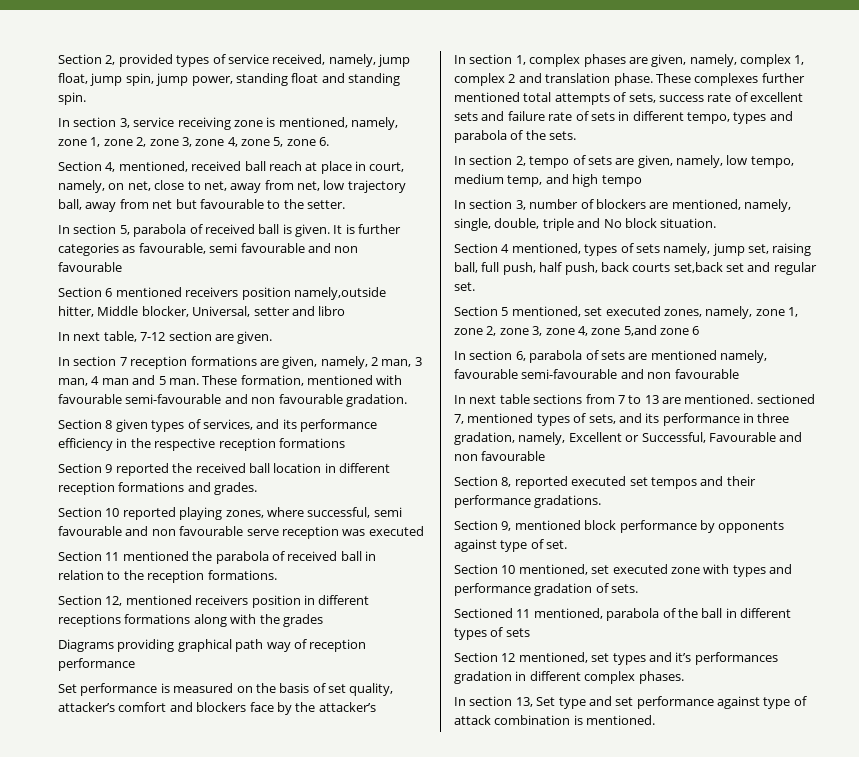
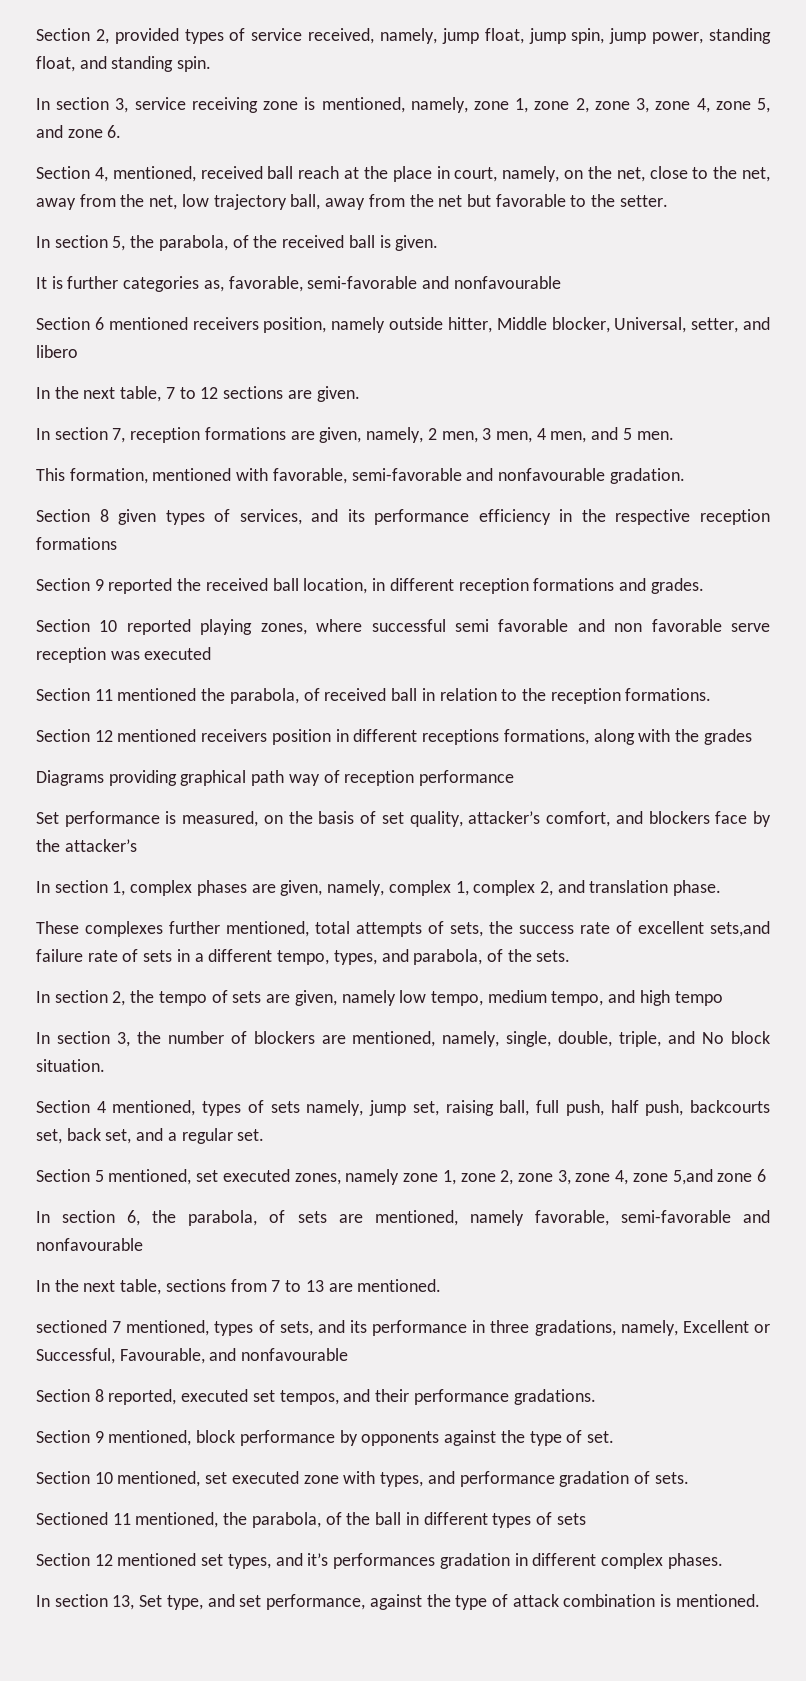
[291,73,319,83] float -> [36,56,75,72] float,
(284, 142) none -> [36,125,63,138] and
(318, 166) none -> [363,166,388,179] the
(125, 186) none -> [587,166,612,179] the
(201, 185) none -> [713,166,738,179] the
(294, 185) none -> [120,194,145,207] the
(149, 204) none -> [409,194,434,207] the
[199,199,264,209] favourable -> [495,194,566,207] favorable
[133,224,203,237] parabola of -> [130,235,278,251] the parabola, of the
(330, 230) none -> (439, 243) //
[122,243,359,254] [58,262,122,272] as favourable, semi favourable and non favourable -> [203,276,561,292] as, favorable, semi-favorable and nonfavourable
[241,287,386,300] position namely,outside -> [263,317,443,333] position, namely outside
[253,306,346,316] [58,331,212,342] setter and libro // In next table, 7-12 section -> [691,317,771,333] [36,345,78,358] [36,386,284,402] setter, and libero // In the next table, 7 to 12 sections
[119,357,127,366] 7 -> [112,428,126,443] 7,
[381,357,422,367] [58,375,403,386] [58,394,343,404] man, 3 man, 4 man and 5 man. These formation, mentioned with favourable semi-favourable and non favourable -> [441,427,674,443] [36,468,606,484] men, 3 men, 4 men, and 5 men. // This formation, mentioned with favorable, semi-favorable and nonfavourable
[273,463,322,473] location -> [303,578,368,594] location,
[307,507,402,518] [58,526,244,536] successful, semi favourable and non favourable -> [371,619,722,632] successful semi favorable and non favorable
[215,551,269,564] parabola -> [229,688,299,704] parabola,
[105,596,123,606] 12, -> [94,730,113,742] 12
[124,614,191,624] formations -> [503,729,589,745] formations,
[173,683,234,693] measured -> [182,811,259,827] measured,
[118,702,167,712] comfort -> [546,811,611,827] comfort,
[508,74,516,83] 2 -> [539,881,553,896] 2,
(653, 79) none -> (722, 888) //
[454,92,520,102] mentioned -> [226,921,309,937] mentioned,
(656, 98) none -> [489,921,513,934] the
[454,111,505,121] sets and -> [710,921,770,937] sets,and
(630, 116) none -> [194,953,204,962] a
[733,111,793,124] [454,130,507,143] types and parabola -> [333,949,483,965] types, and parabola,
(526, 161) none -> [130,990,155,1003] the
[676,155,723,168] namely, -> [341,990,396,1006] namely
[507,175,543,187] temp, -> [551,991,604,1006] tempo,
(526, 205) none -> [136,1031,161,1044] the
[542,218,574,231] triple -> [619,1031,662,1047] triple,
[600,262,771,273] back courts set,back set and -> [690,1100,771,1113] [36,1128,177,1144] backcourts set, back set, and a
[705,306,753,319] namely, -> [345,1169,400,1185] namely
[529,350,767,363] [454,369,739,379] [454,394,530,404] parabola of sets are mentioned namely, favourable semi-favourable and non favourable // In next table -> [152,1210,770,1226] [36,1238,143,1251] [36,1279,162,1295] the parabola, of sets are mentioned, namely favorable, semi-favorable and nonfavourable // In the next table,
[756,394,815,404] [454,413,534,424] sectioned 7, mentioned -> [36,1320,210,1336] // sectioned 7 mentioned,
[454,432,515,445] gradation, -> [534,1320,616,1336] gradations,
[708,432,803,442] [454,451,546,461] [454,476,568,489] Favourable and non favourable // Section 8, reported -> [119,1348,349,1364] [36,1389,177,1405] Favourable, and nonfavourable // Section 8 reported,
[650,477,697,489] tempos -> [279,1390,339,1405] tempos,
[501,520,581,531] 9, mentioned -> [94,1430,192,1446] 9 mentioned,
(497, 545) none -> [500,1430,525,1443] the
[732,565,766,577] types -> [380,1472,424,1487] types,
[606,608,660,621] parabola -> [223,1512,321,1528] the parabola,
[518,652,646,665] mentioned, set types -> [117,1553,271,1569] mentioned set types,
[558,697,586,709] type -> [166,1595,203,1610] type,
[636,696,760,709] performance against -> [266,1594,451,1610] performance, against the

